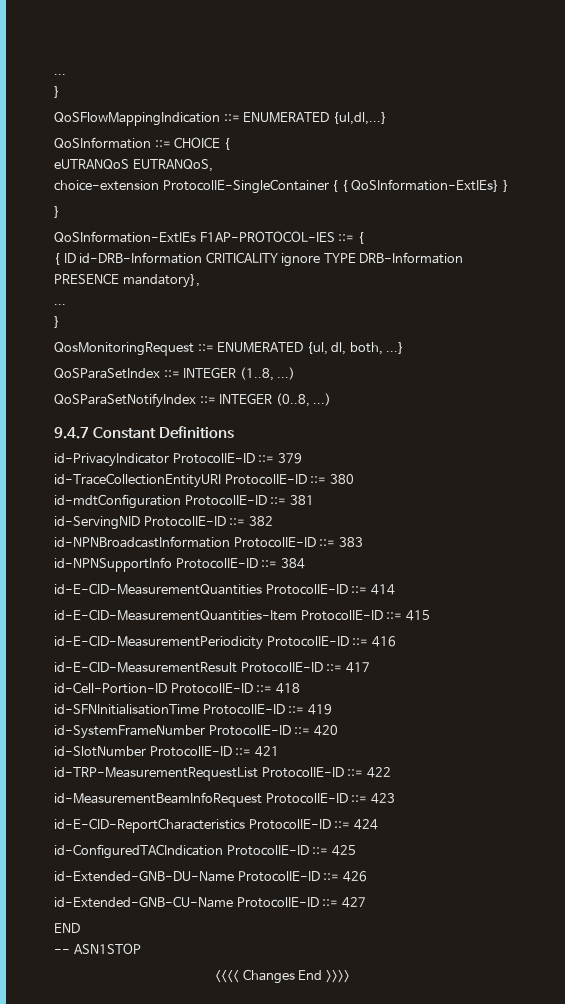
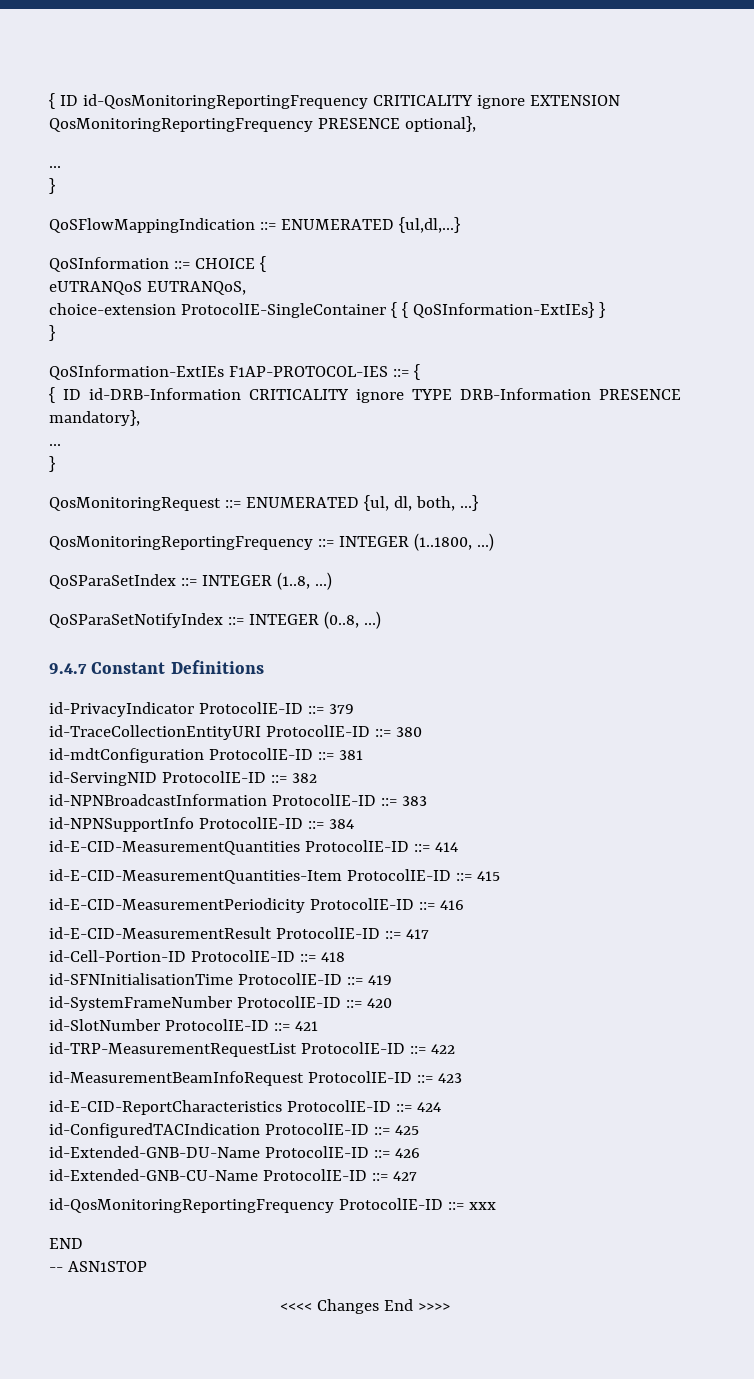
(54, 74) none -> [49,93,620,109] [49,116,476,132] { ID id-QosMonitoringReportingFrequency CRITICALITY ignore EXTENSION QosMonitoringReportingFrequency PRESENCE optional}, //
(405, 348) none -> [49,533,494,551] // QosMonitoringReportingFrequency ::= INTEGER (1..1800, ...)
(366, 902) none -> [49,1198,496,1213] // id-QosMonitoringReportingFrequency ProtocolIE-ID ::= xxx

